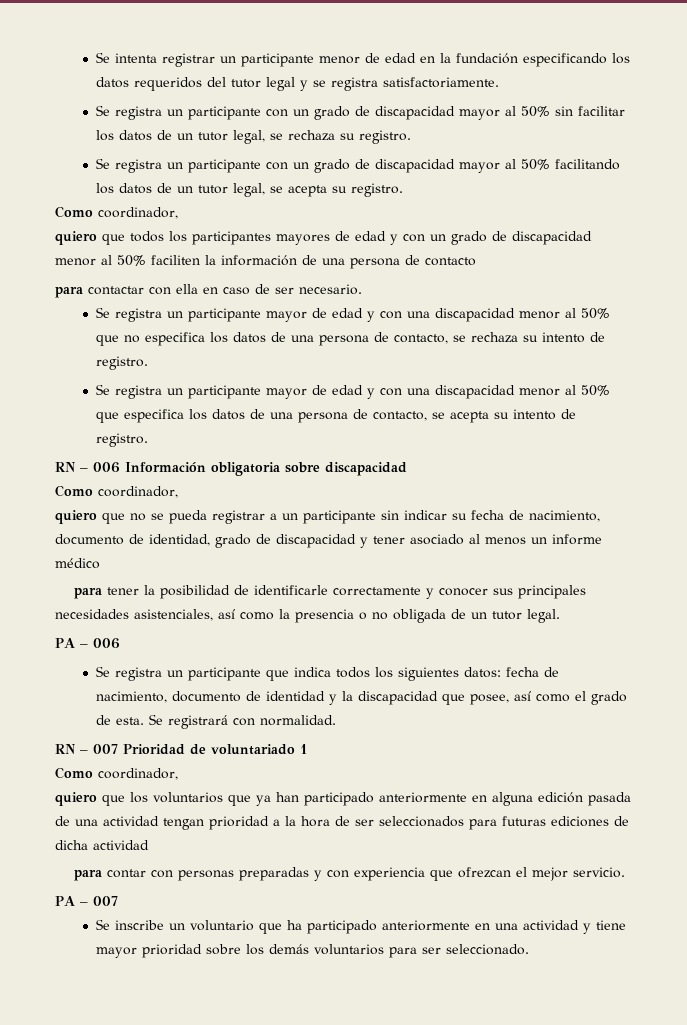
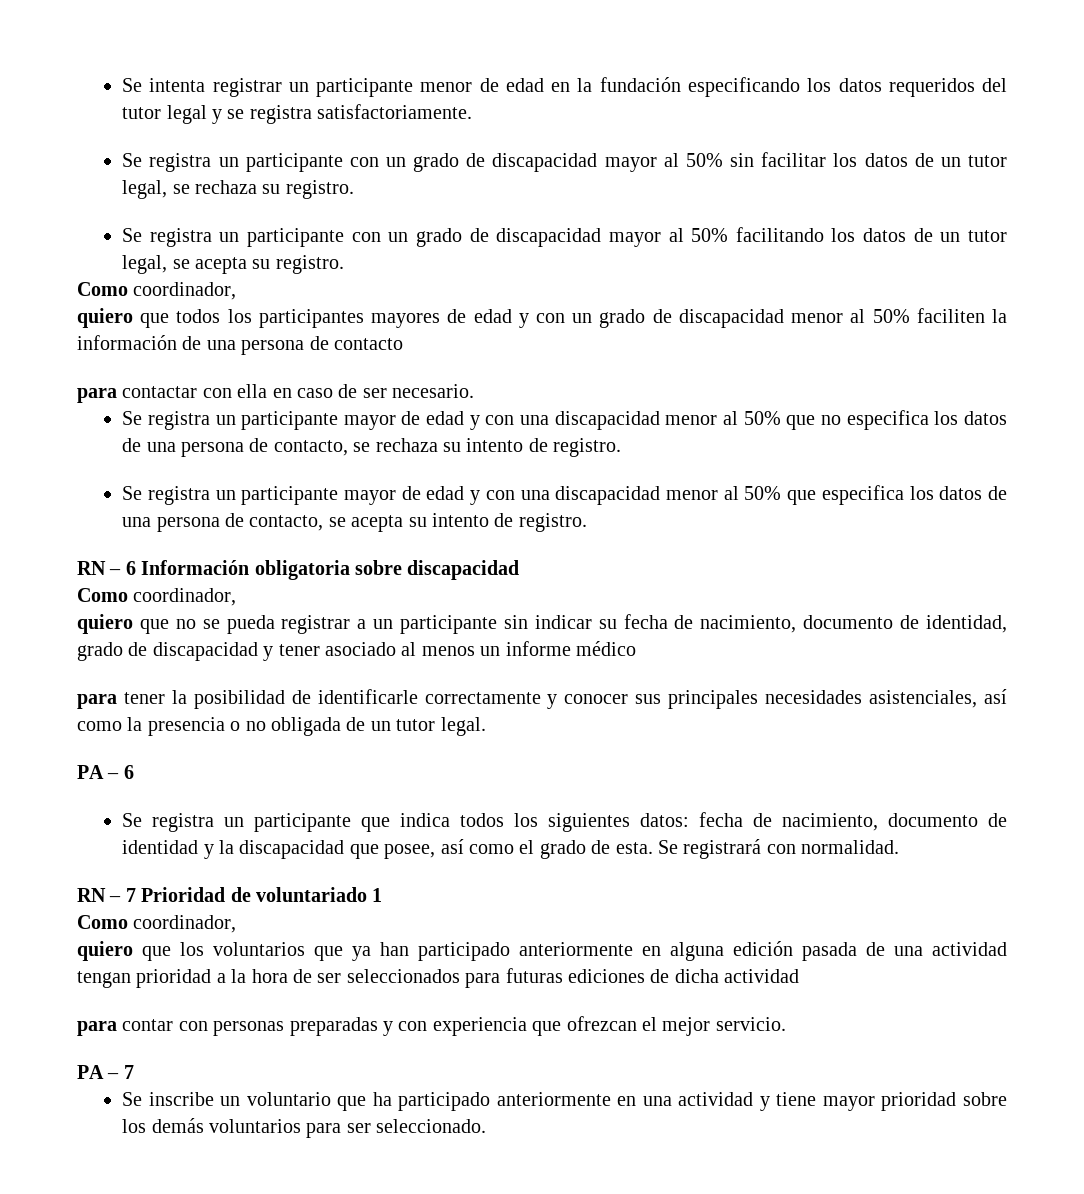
[93,462,120,473] 006 -> [125,561,136,575] 6
[92,638,120,649] 006 -> [123,765,134,779] 6
[93,744,118,754] 007 -> [125,888,136,902] 7
[92,896,118,906] 007 -> [123,1065,134,1079] 7

